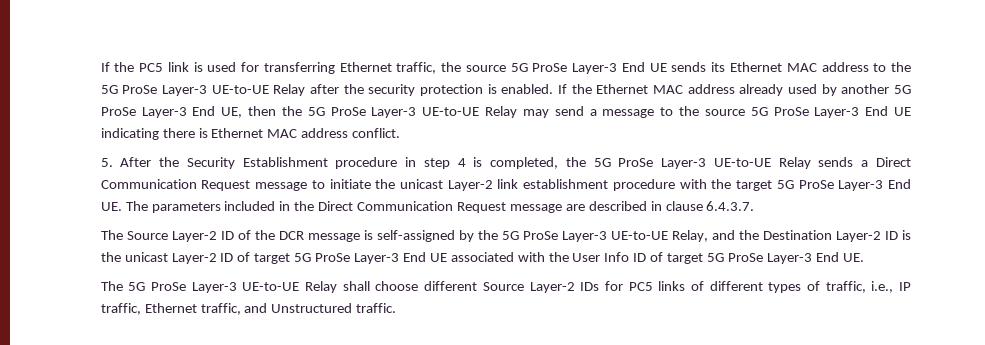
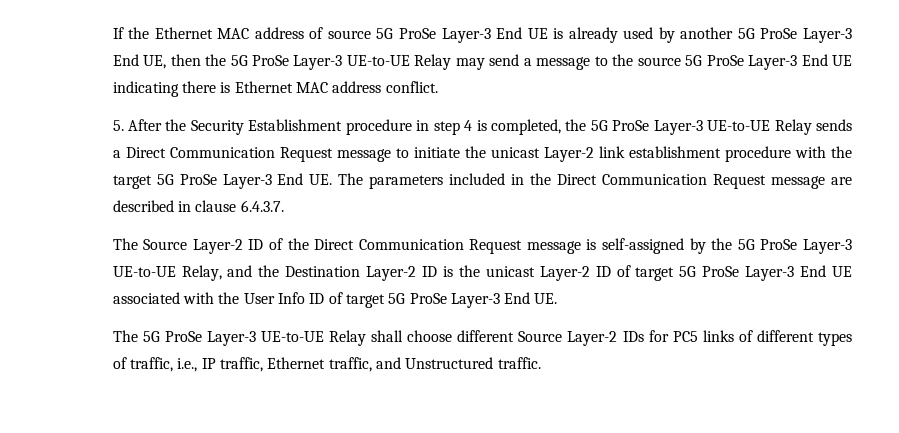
[100,62,912,74] [100,84,735,96] If the PC5 link is used for transferring Ethernet traffic, the source 5G ProSe Layer-3 End UE sends its Ethernet MAC address to the 5G ProSe Layer-3 UE-to-UE Relay after the security protection is enabled. If the Ethernet MAC address -> [112,27,564,43] If the Ethernet MAC address of source 5G ProSe Layer-3 End UE is
[278,231,304,240] DCR -> [314,239,523,254] Direct Communication Request

